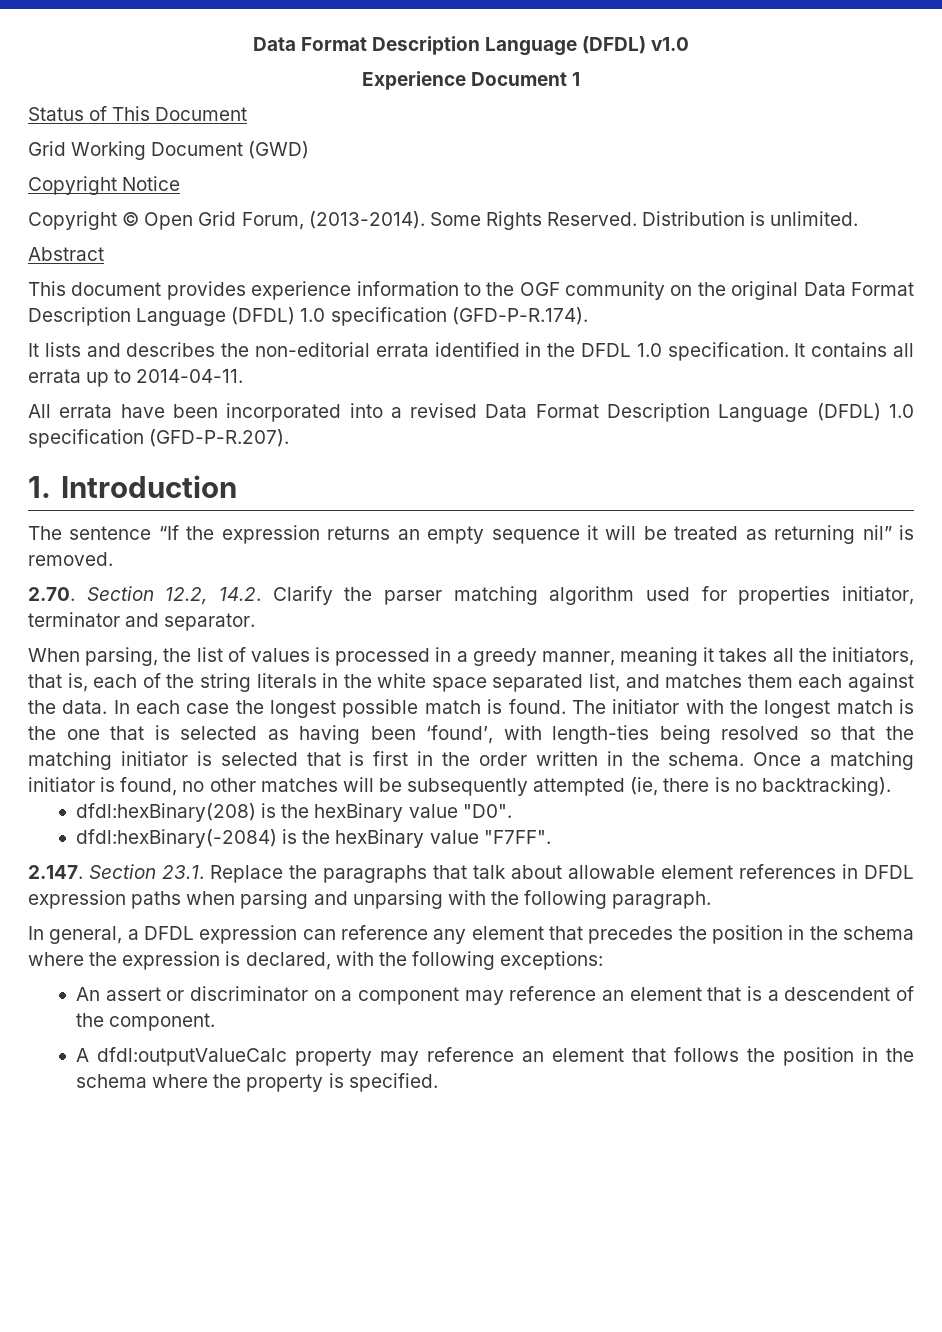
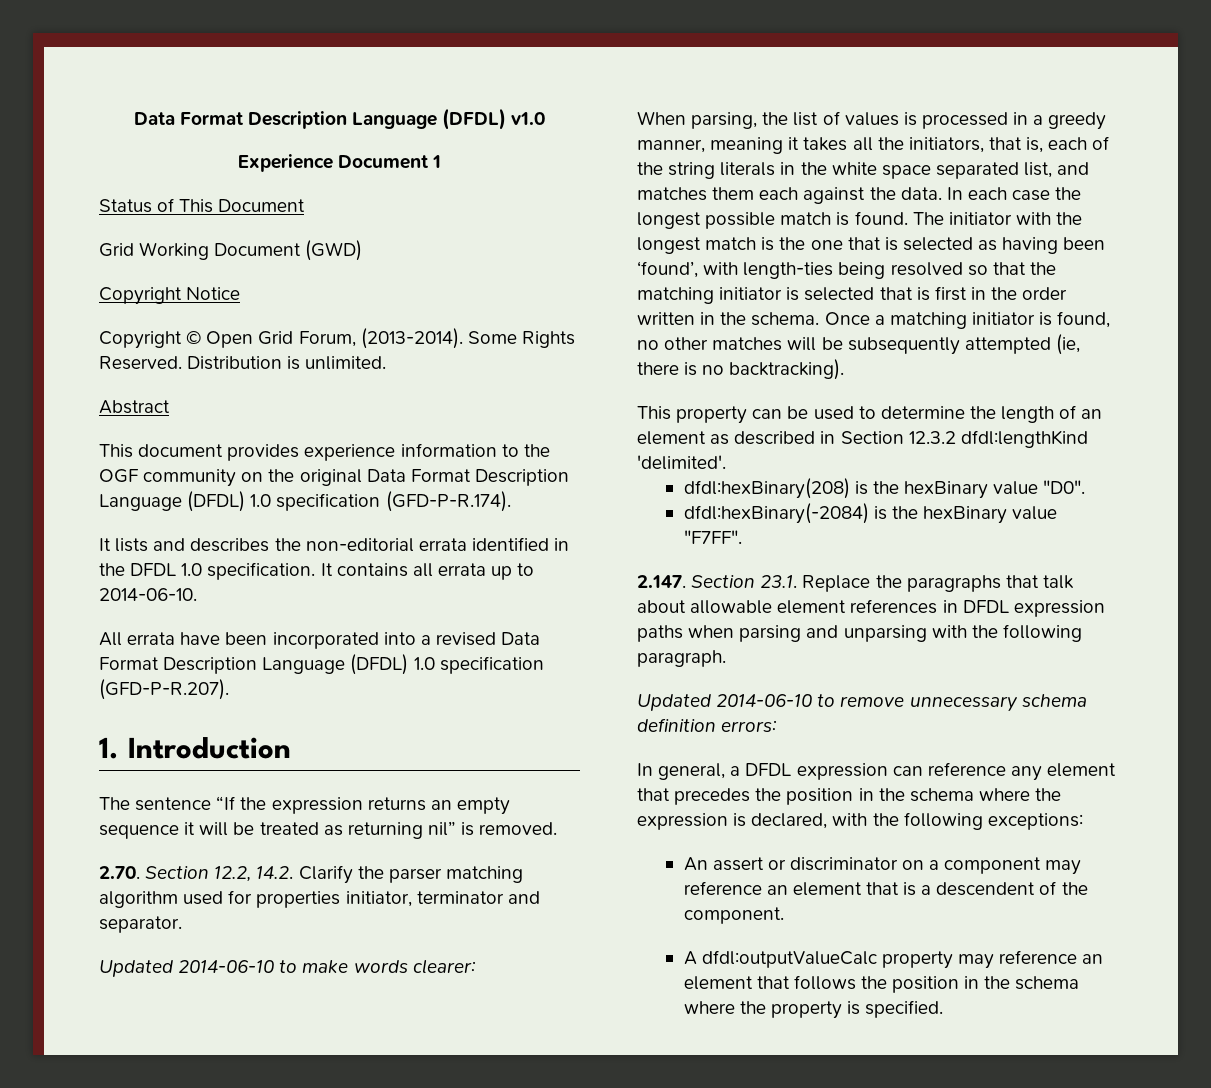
[136,369,244,383] 2014-04-11. -> [99,588,197,601] 2014-06-10.
(256, 622) none -> [99,959,476,977] // Updated 2014-06-10 to make words clearer:
(891, 786) none -> [637,405,1103,424] [637,430,1088,448] [637,455,726,470] // This property can be used to determine the length of an element as described in Section 12.3.2 dfdl:lengthKind 'delimited'.
(712, 900) none -> [637,694,1087,712] [637,718,778,732] // Updated 2014-06-10 to remove unnecessary schema definition errors:

